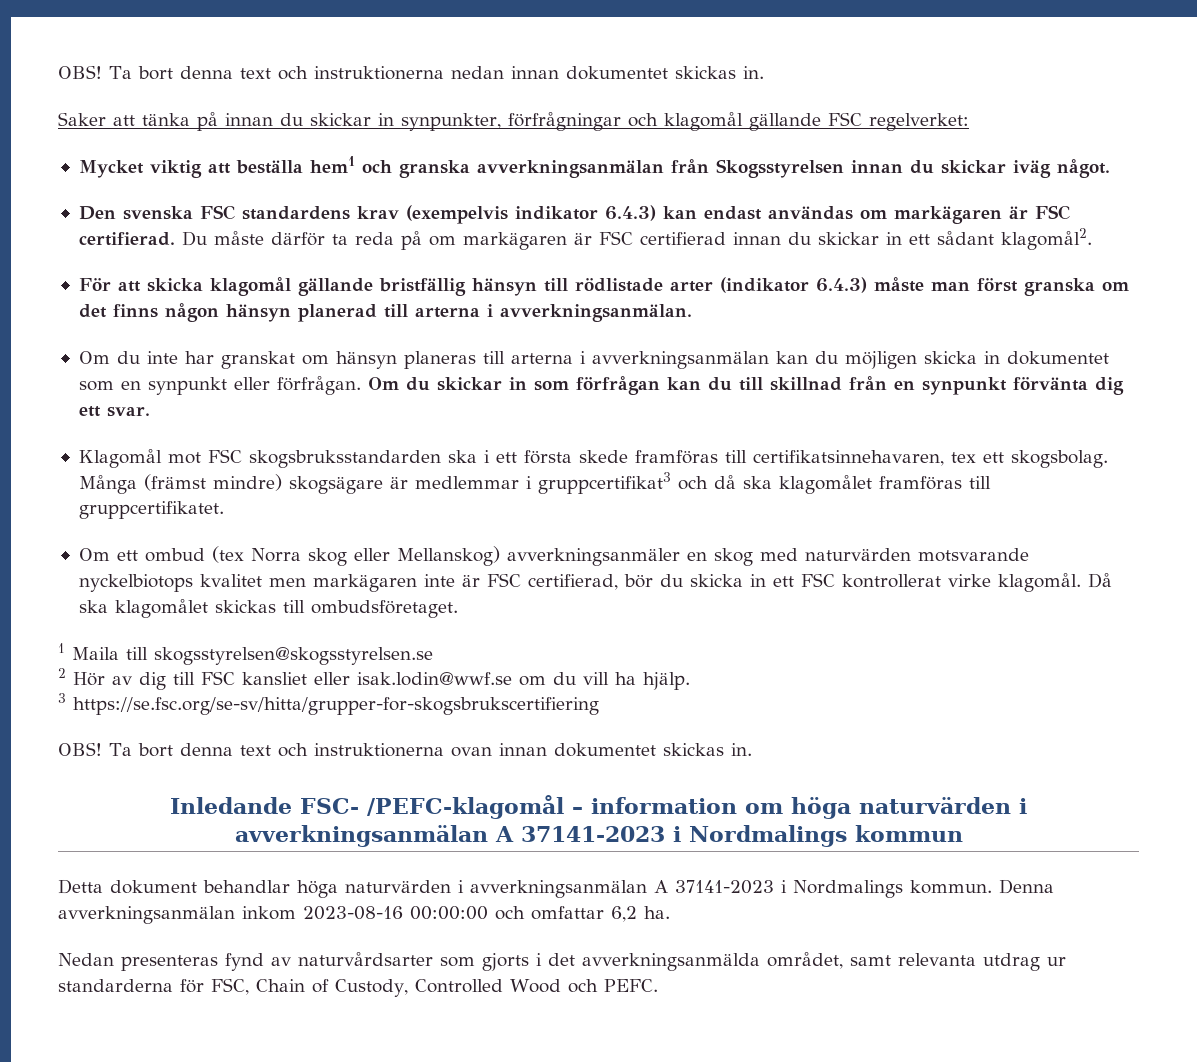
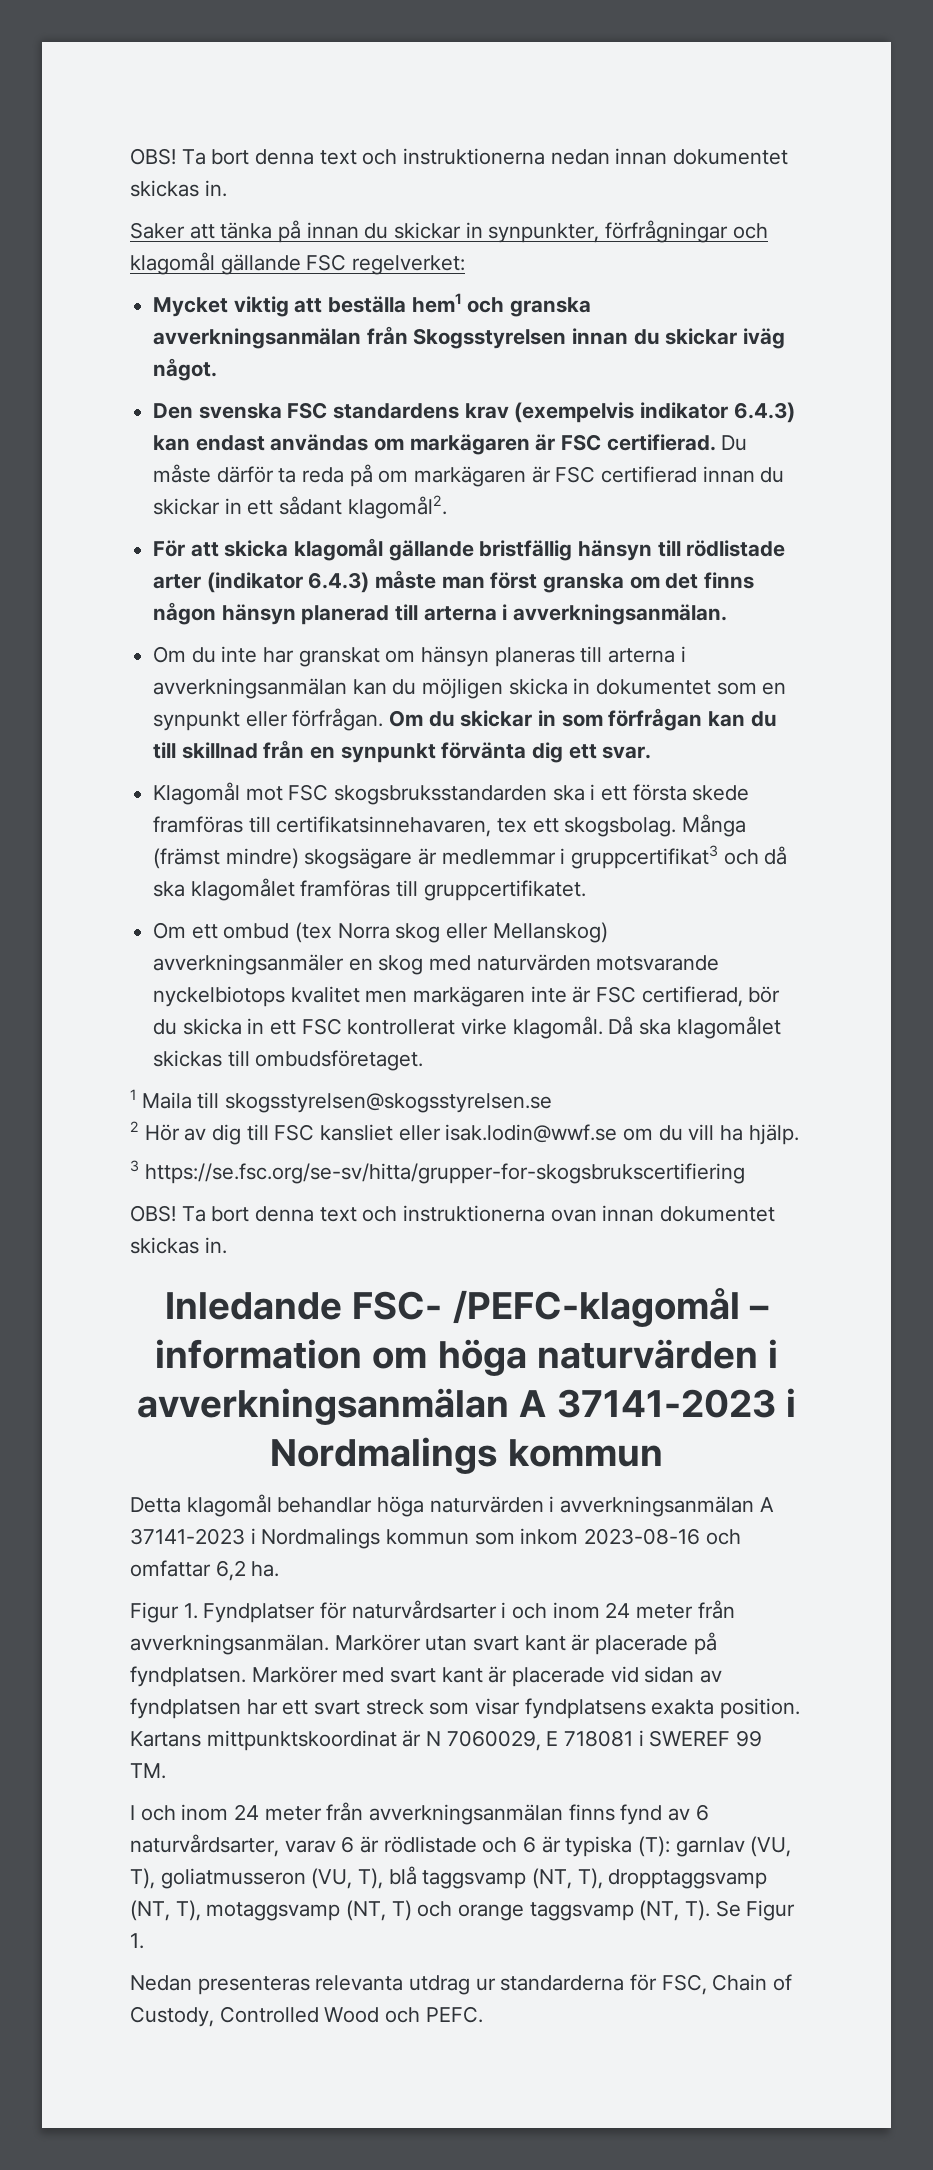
[110,880,197,894] dokument -> [186,1494,272,1517] klagomål
[910,879,1054,894] [58,906,235,924] kommun. Denna avverkningsanmälan -> [386,1529,515,1545] kommun som
[410,906,488,920] 00:00:00 -> (701, 1536) none
[58,952,891,971] Nedan presenteras fynd av naturvårdsarter som gjorts i det avverkningsanmälda området, samt -> [130,1600,735,1623] [130,1632,717,1655] [130,1666,723,1687] [130,1698,801,1719] [130,1730,763,1751] [130,1763,166,1779] [130,1802,709,1825] [130,1834,792,1857] [130,1866,768,1889] [130,1900,796,1921] [130,1933,144,1949] [130,1975,310,1995] Figur 1. Fyndplatser för naturvårdsarter i och inom 24 meter från avverkningsanmälan. Markörer utan svart kant är placerade på fyndplatsen. Markörer med svart kant är placerade vid sidan av fyndplatsen har ett svart streck som visar fyndplatsens exakta position. Kartans mittpunktskoordinat är N 7060029, E 718081 i SWEREF 99 TM. // I och inom 24 meter från avverkningsanmälan finns fynd av 6 naturvårdsarter, varav 6 är rödlistade och 6 är typiska (T): garnlav (VU, T), goliatmusseron (VU, T), blå taggsvamp (NT, T), dropptaggsvamp (NT, T), motaggsvamp (NT, T) och orange taggsvamp (NT, T). Se Figur 1. // Nedan presenteras

